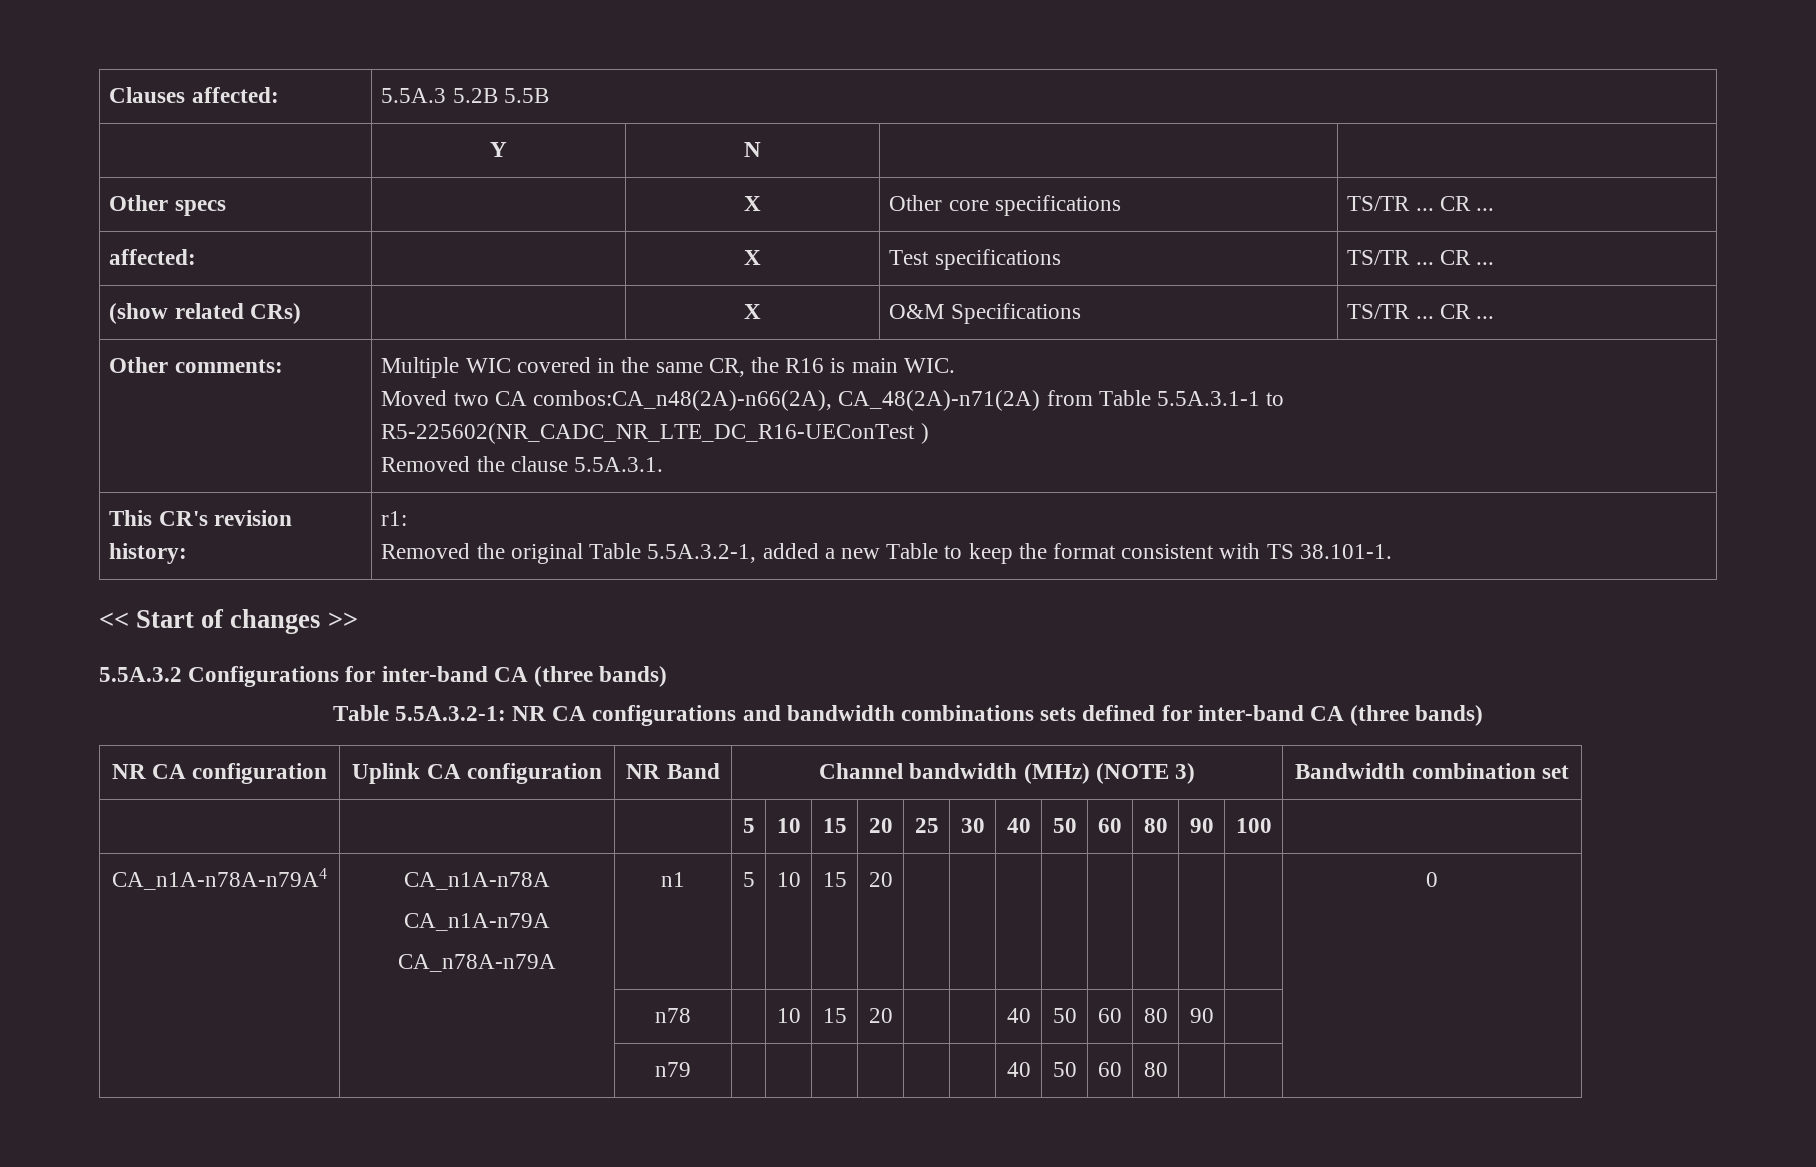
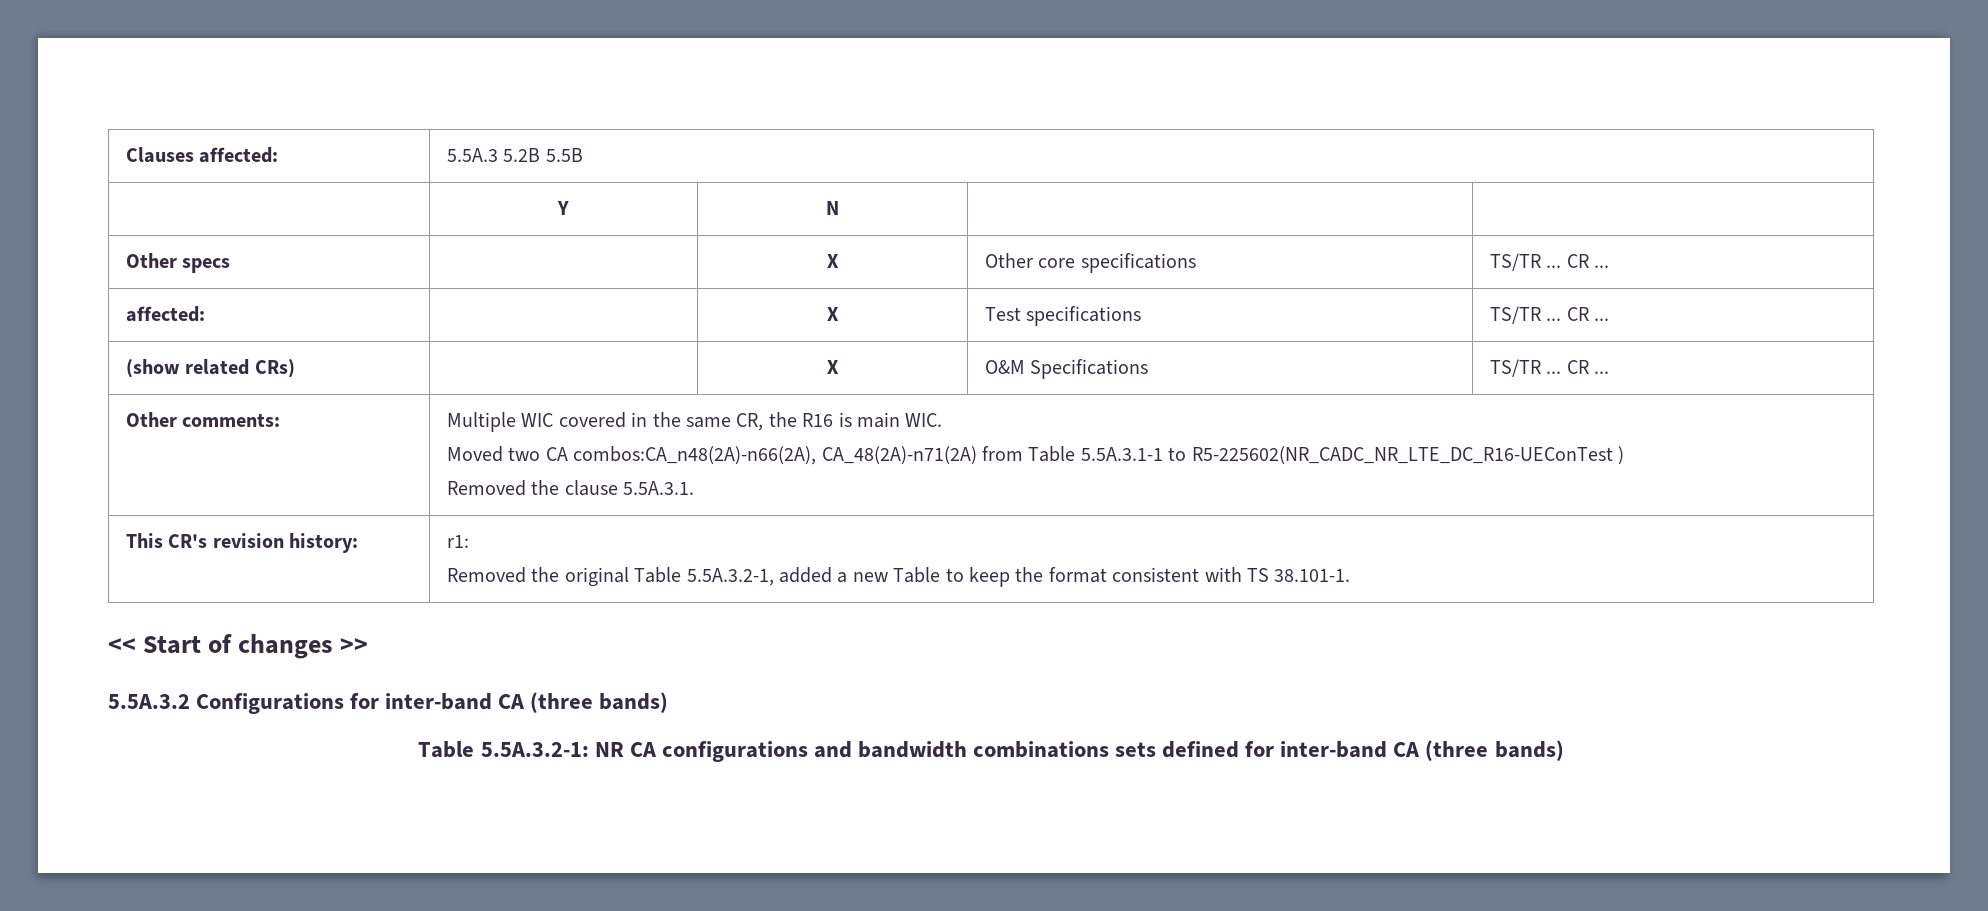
[111,763,328,784] [352,763,602,784] [626,763,720,779] [819,763,1195,784] [1295,763,1569,779] [742,818,755,833] [776,818,801,833] [822,818,847,833] [868,818,893,833] [914,818,939,833] [960,818,985,833] [1006,818,1031,833] [1052,818,1077,833] [1098,818,1122,833] [1143,818,1168,833] [1189,818,1214,833] [1235,818,1272,833] [112,868,327,890] [404,872,550,890] [404,913,550,931] [398,954,556,972] [661,872,685,887] [742,872,755,887] [776,872,801,887] [822,872,847,887] [868,872,893,887] [1426,872,1438,887] [655,1008,691,1023] [776,1008,801,1023] [822,1008,847,1023] [868,1008,893,1023] [1006,1008,1031,1023] [1052,1008,1077,1023] [1098,1008,1122,1023] [1143,1008,1168,1023] [1189,1008,1214,1023] [655,1062,691,1077] [1006,1062,1031,1077] [1052,1062,1077,1077] [1098,1062,1122,1077] [1143,1062,1168,1077] // NR CA configuration | Uplink CA configuration | NR Band | Channel bandwidth (MHz) (NOTE 3) | Bandwidth combination set // | | | 5 | 10 | 15 | 20 | 25 | 30 | 40 | 50 | 60 | 80 | 90 | 100 | // CA_n1A-n78A-n79A4 | CA_n1A-n78A // CA_n1A-n79A // CA_n78A-n79A | n1 | 5 | 10 | 15 | 20 | | | | | | | | | 0 // | | n78 | | 10 | 15 | 20 | | | 40 | 50 | 60 | 80 | 90 | | // | | n79 | | | | | | | 40 | 50 | 60 | 80 | | | -> (1564, 750) none

